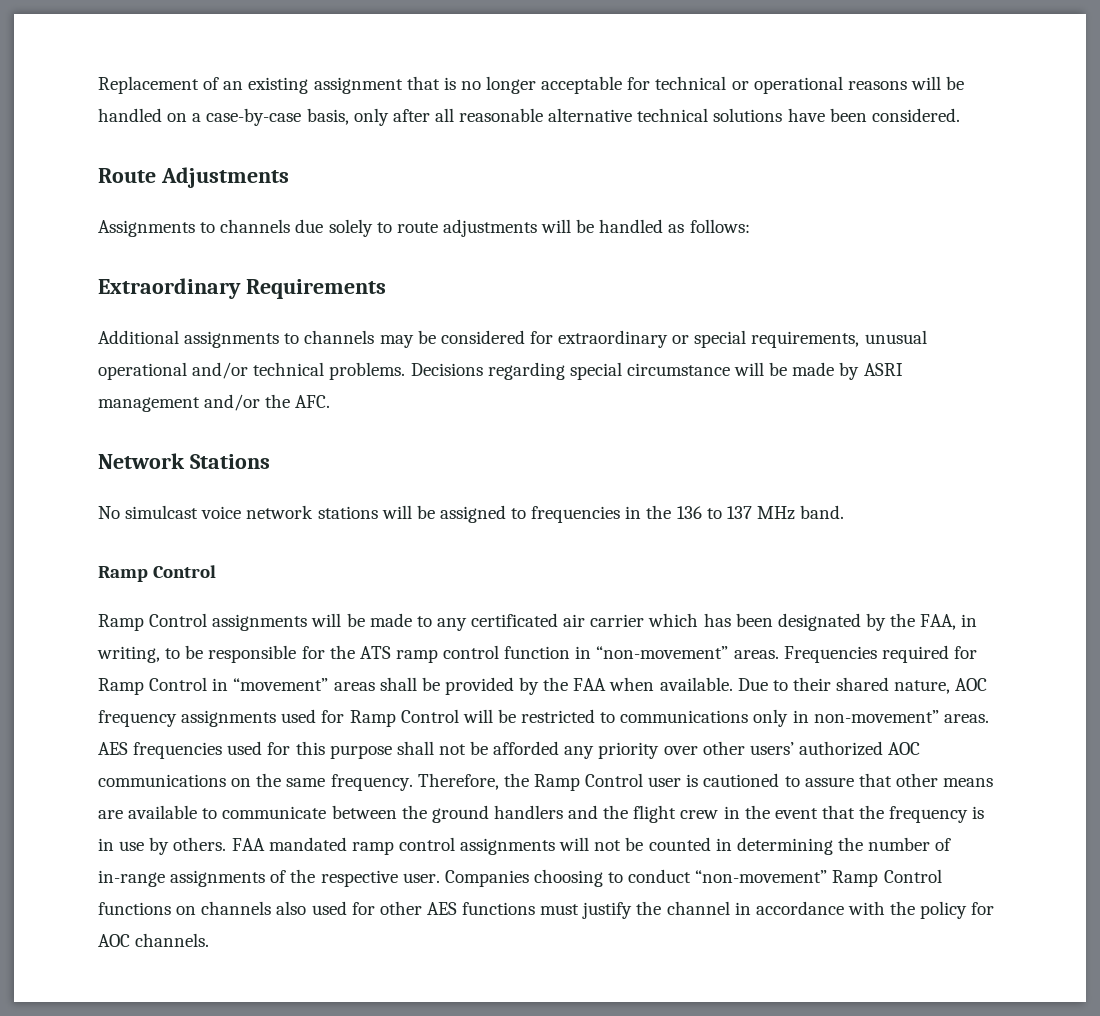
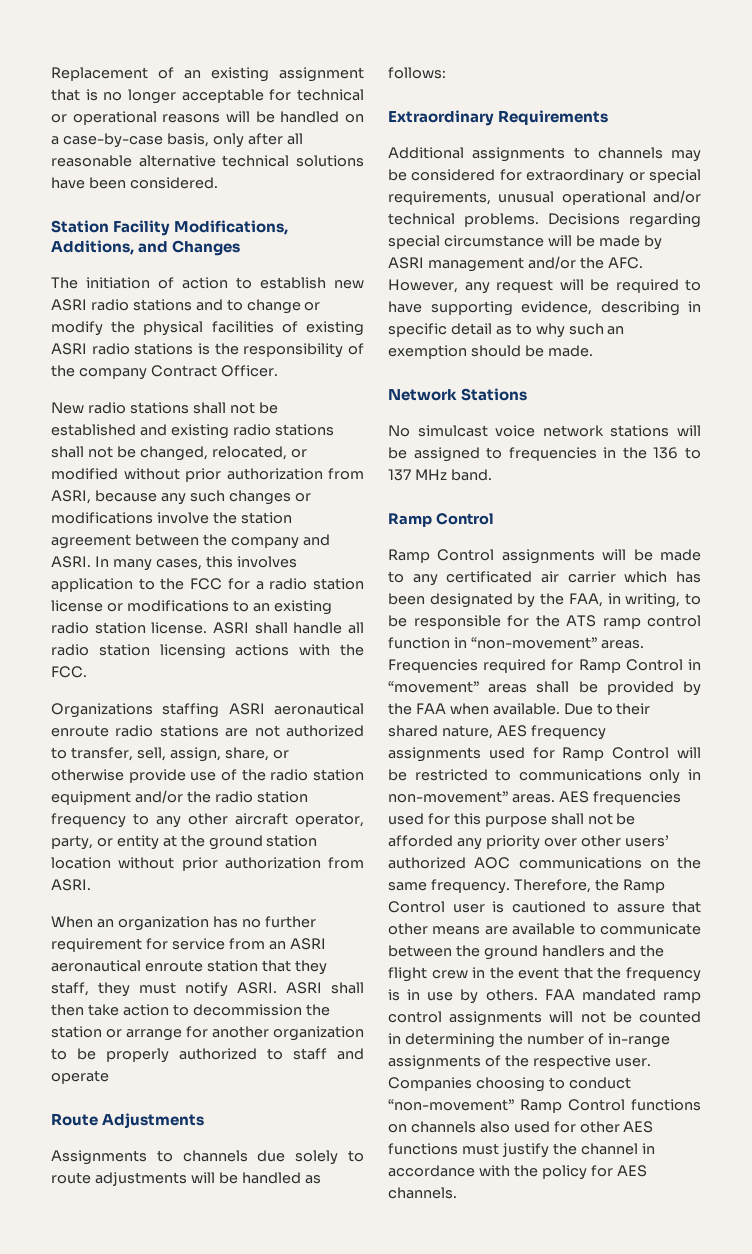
(960, 115) none -> [51,220,289,236] [51,240,241,256] [51,277,364,289] [51,299,321,314] [51,321,364,336] [51,343,364,358] [51,365,278,380] [51,402,278,414] [51,424,334,439] [51,446,307,461] [51,468,364,482] [51,490,311,505] [51,512,292,524] [51,534,330,549] [51,556,297,571] [51,578,365,592] [51,600,332,615] [51,622,364,634] [51,644,365,659] [51,666,87,678] [51,703,364,718] [51,725,364,737] [51,747,289,762] [51,769,364,783] [51,790,308,805] [51,813,364,828] [51,835,318,850] [51,857,364,871] [51,879,91,891] [51,916,316,931] [51,938,326,952] [51,960,327,975] [51,982,364,997] [51,1004,330,1016] [51,1026,364,1041] [51,1048,364,1063] [51,1070,109,1084] // Station Facility Modifications, Additions, and Changes // The initiation of action to establish new ASRI radio stations and to change or modify the physical facilities of existing ASRI radio stations is the responsibility of the company Contract Officer. // New radio stations shall not be established and existing radio stations shall not be changed, relocated, or modified without prior authorization from ASRI, because any such changes or modifications involve the station agreement between the company and ASRI. In many cases, this involves application to the FCC for a radio station license or modifications to an existing radio station license. ASRI shall handle all radio station licensing actions with the FCC. // Organizations staffing ASRI aeronautical enroute radio stations are not authorized to transfer, sell, assign, share, or otherwise provide use of the radio station equipment and/or the radio station frequency to any other aircraft operator, party, or entity at the ground station location without prior authorization from ASRI. // When an organization has no further requirement for service from an ASRI aeronautical enroute station that they staff, they must notify ASRI. ASRI shall then take action to decommission the station or arrange for another organization to be properly authorized to staff and operate
(331, 401) none -> [388,279,701,294] [388,301,701,316] [388,323,625,338] [388,345,593,359] However, any request will be required to have supporting evidence, describing in specific detail as to why such an exemption should be made.
[955,678,988,691] AOC -> [496,725,527,737] AES
[98,934,130,947] AOC -> [616,1165,647,1177] AES

